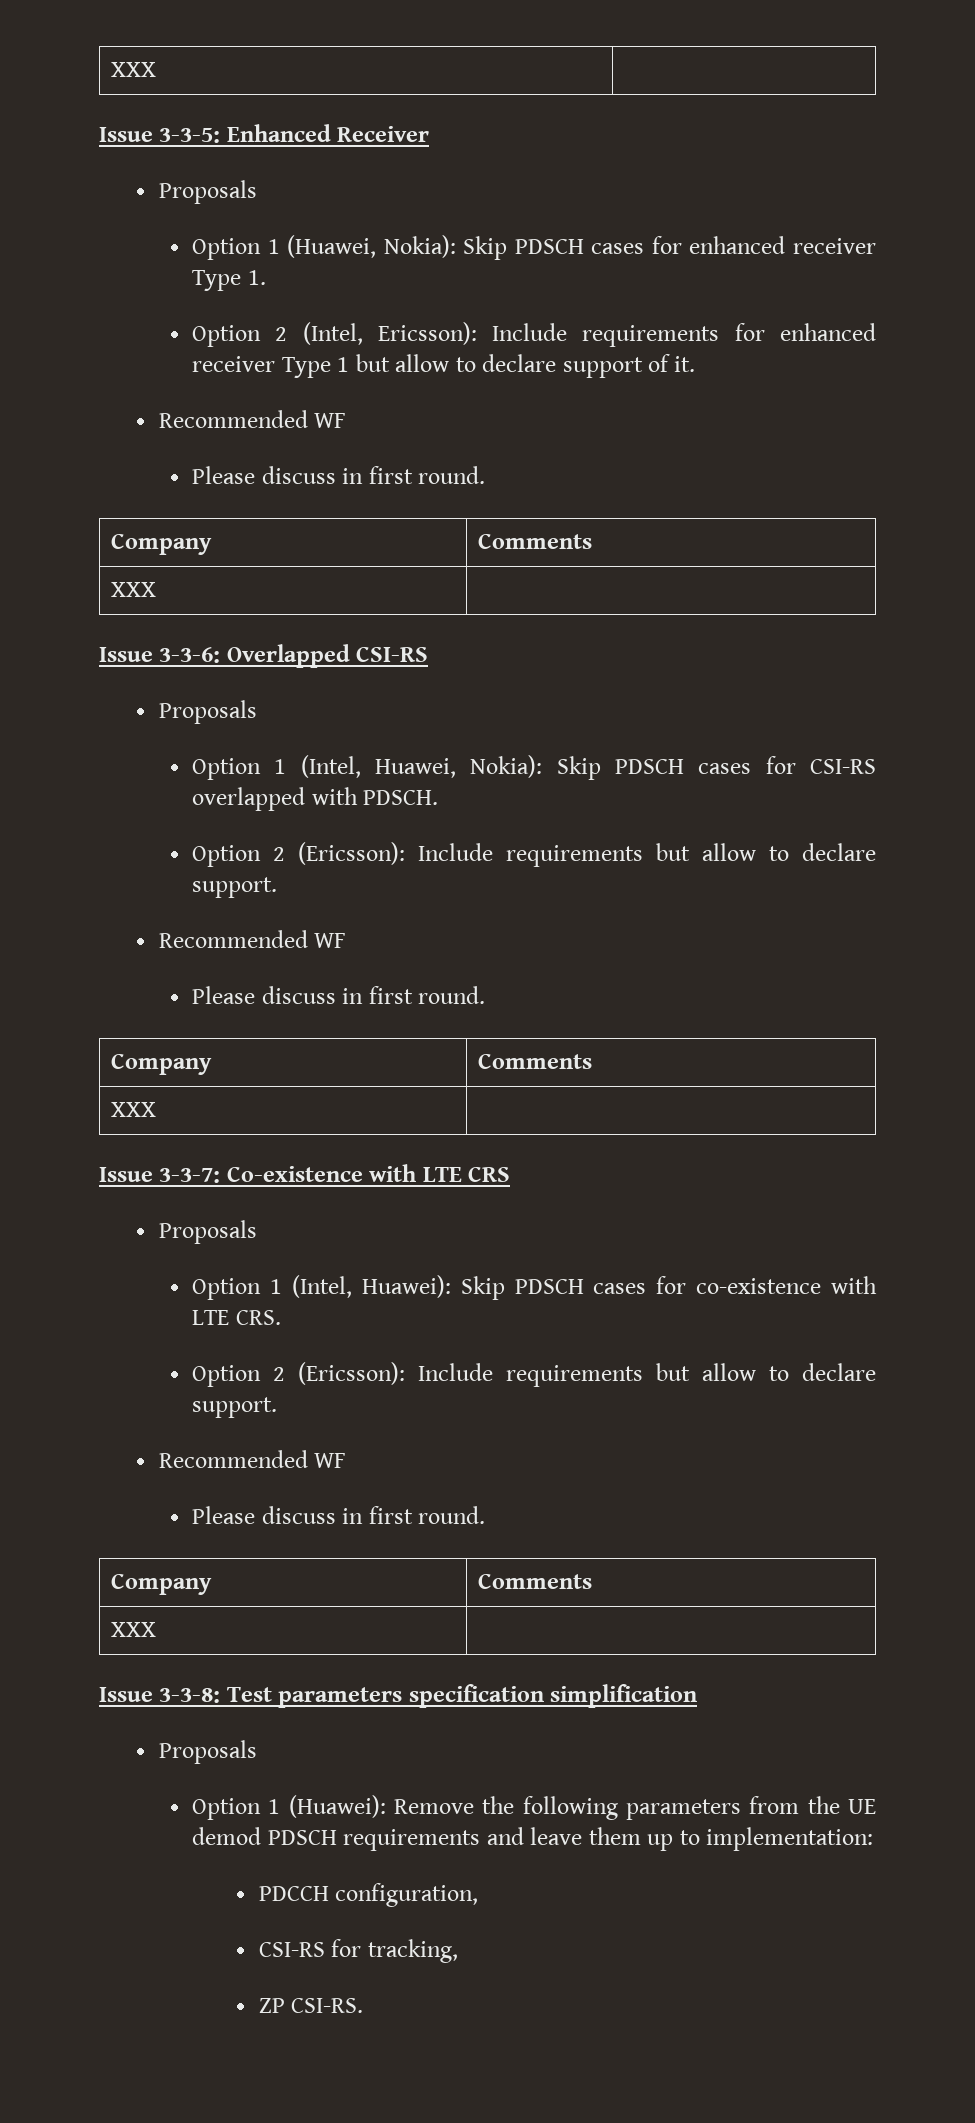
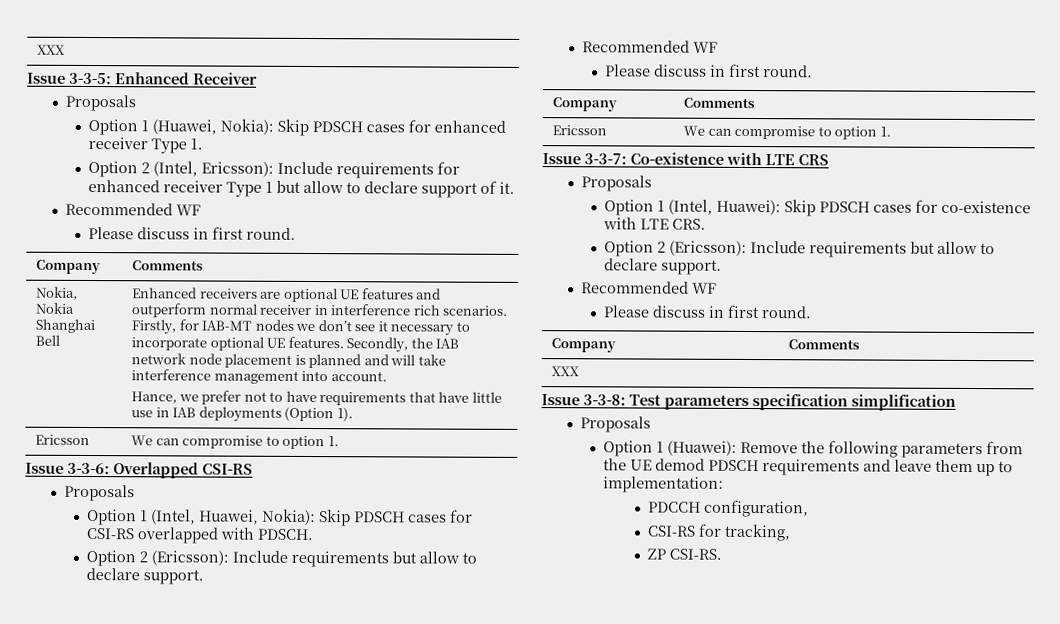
[110,582,156,597] XXX | -> [36,286,79,300] [35,302,76,314] [35,318,96,334] [35,334,61,346] [132,287,442,303] [131,303,509,318] [131,319,470,336] [131,336,460,353] [131,353,446,369] [131,369,387,384] [131,390,502,406] [131,406,353,422] [35,434,91,446] [131,435,339,450] Nokia, Nokia Shanghai Bell | Enhanced receivers are optional UE features and outperform normal receiver in interference rich scenarios. Firstly, for IAB-MT nodes we don’t see it necessary to incorporate optional UE features. Secondly, the IAB network node placement is planned and will take interference management into account. // Hance, we prefer not to have requirements that have little use in IAB deployments (Option 1). // Ericsson | We can compromise to option 1.
[110,1102,156,1117] XXX | -> [552,125,608,136] [683,125,891,140] Ericsson | We can compromise to option 1.

